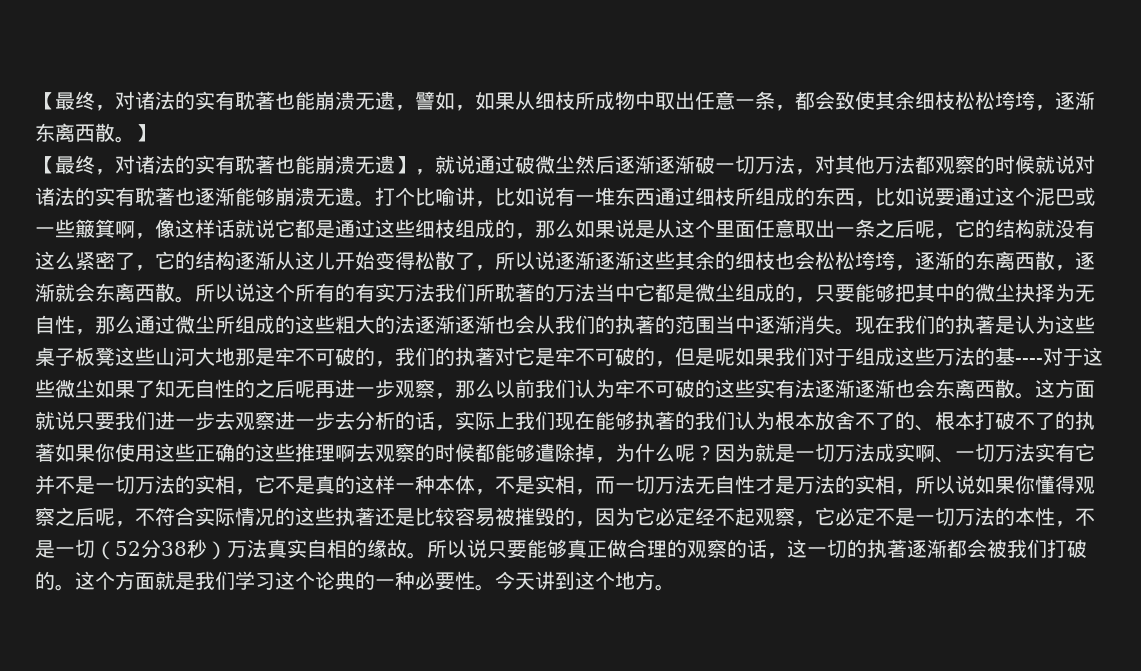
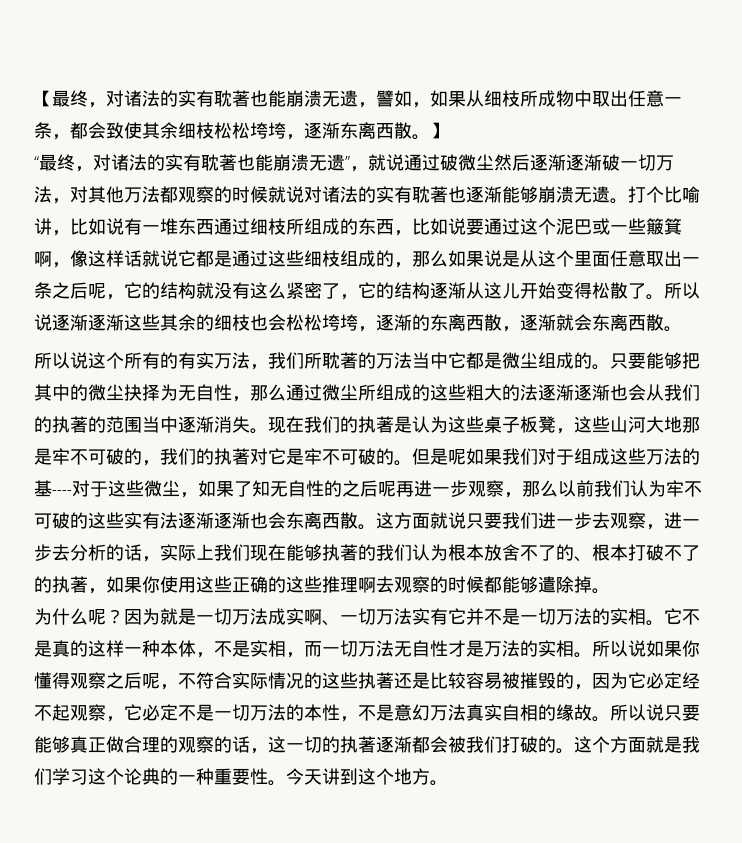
[35,155,415,175] 【最终，对诸法的实有耽著也能崩溃无遗】 -> [34,154,350,172] “最终，对诸法的实有耽著也能崩溃无遗”
[475,265,495,271] ， -> [646,294,664,300] 。
(195, 299) none -> (682, 329) //
(435, 292) none -> [250,364,268,370] ，
[795,297,815,303] ， -> [592,364,610,370] 。
(115, 356) none -> [556,428,574,434] ，
[655,361,675,367] ， -> [394,460,412,466] 。
(95, 388) none -> [180,492,198,498] ，
(275, 420) none -> [646,524,664,530] ，
(55, 452) none -> [88,588,106,594] ，
[595,457,615,463] ， -> [592,588,610,594] 。 //
[235,489,255,495] ， -> [646,620,664,626] 。
[895,489,915,495] ， -> [574,652,592,658] 。
[55,539,227,560] 一切（52分38秒） -> [394,704,430,721] 意幻
[415,572,435,590] 必 -> [214,768,232,785] 重

